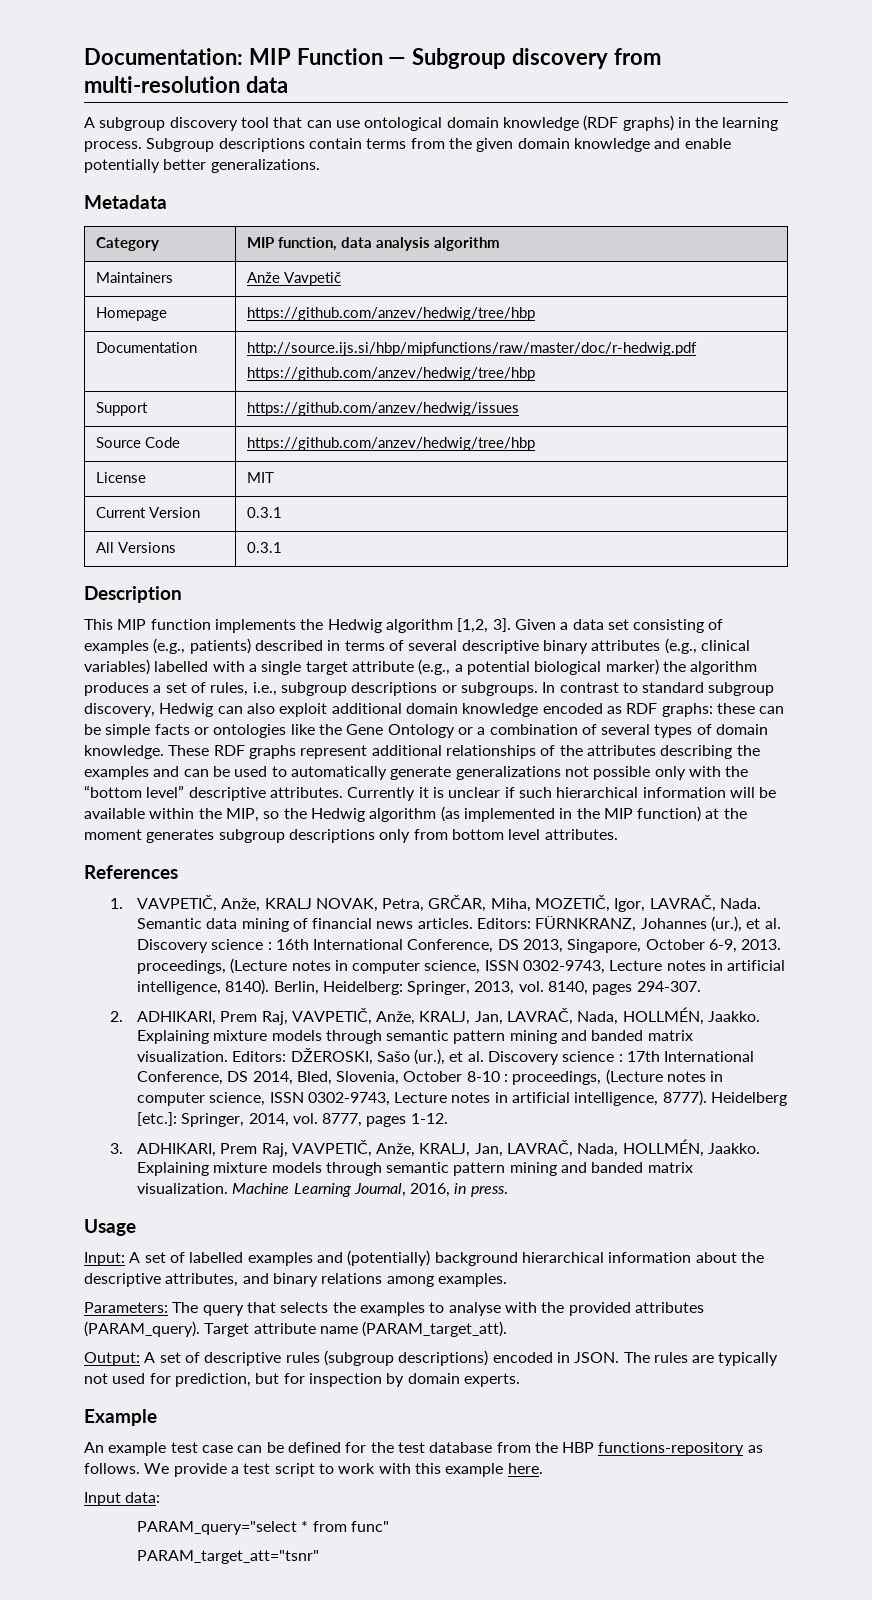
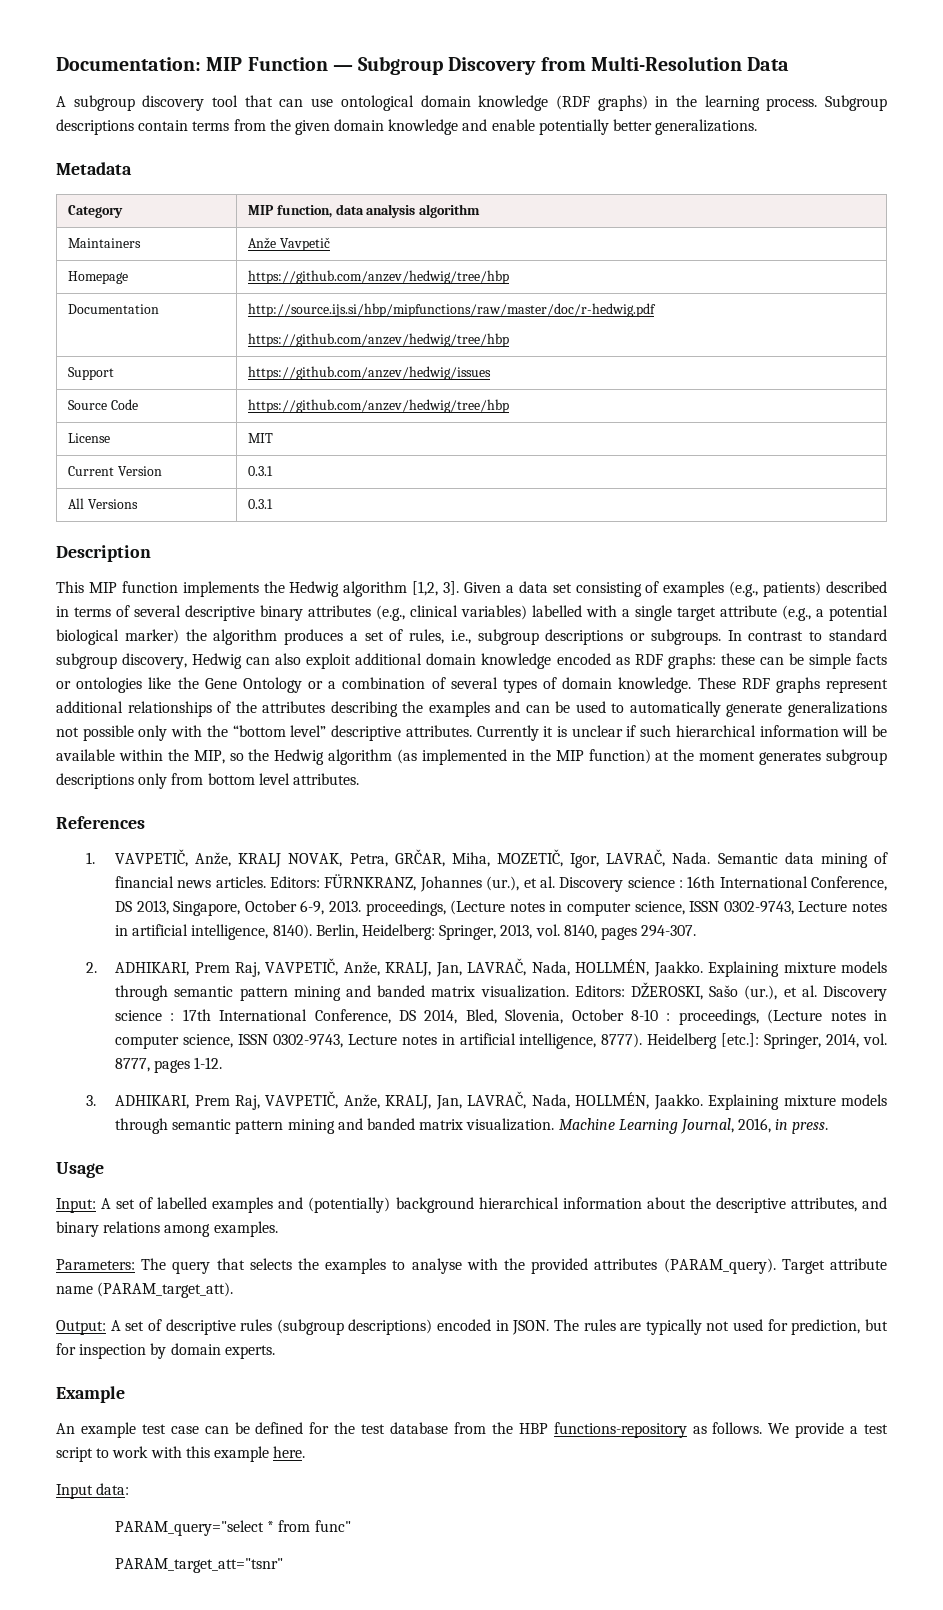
[512,48,661,69] [84,76,288,93] discovery from multi-resolution data -> [448,56,790,75] Discovery from Multi-Resolution Data

